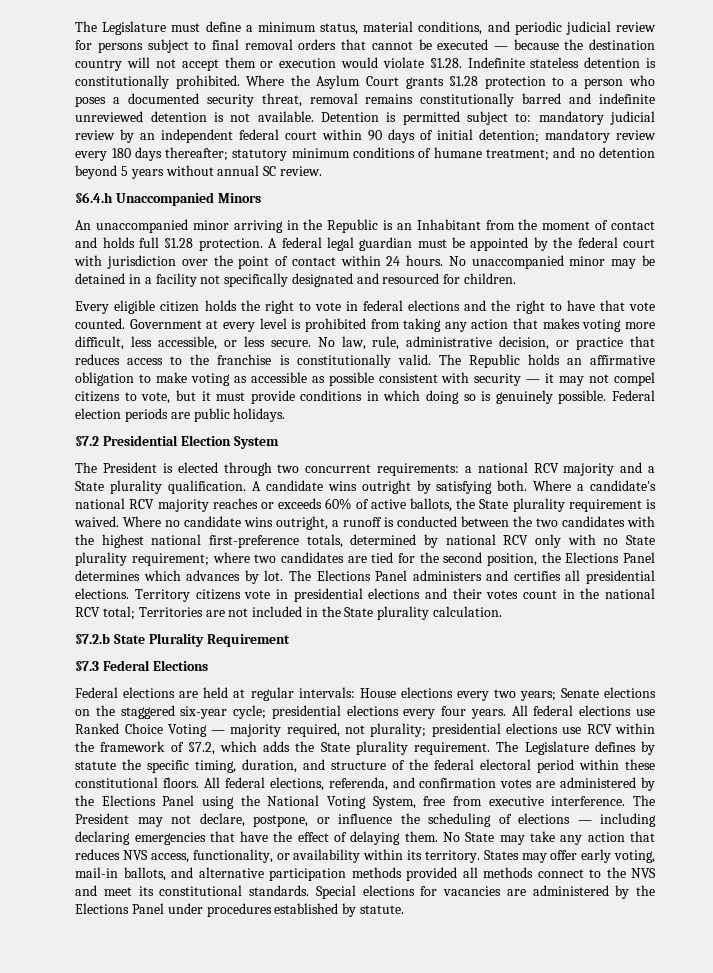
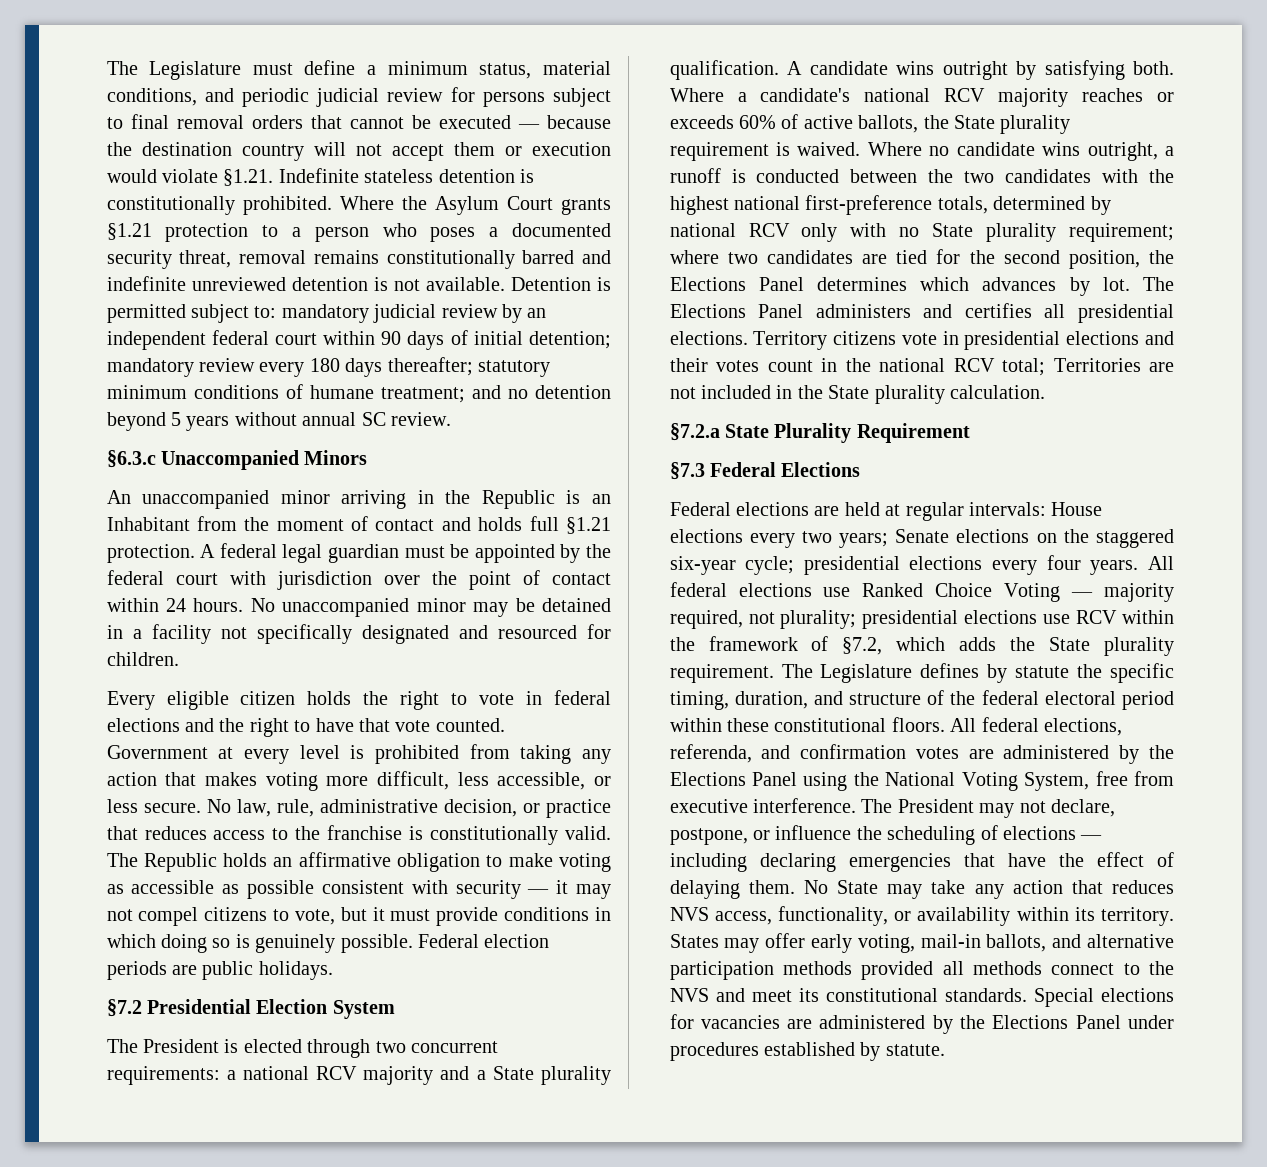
[429,58,462,68] §1.28. -> [223,169,274,186] §1.21.
[449,76,479,86] §1.28 -> [106,223,152,240] §1.21
[75,192,114,203] §6.4.h -> [106,450,156,468] §6.3.c
[164,238,194,248] §1.28 -> [565,517,611,534] §1.21
[75,633,111,644] §7.2.b -> [669,423,720,441] §7.2.a

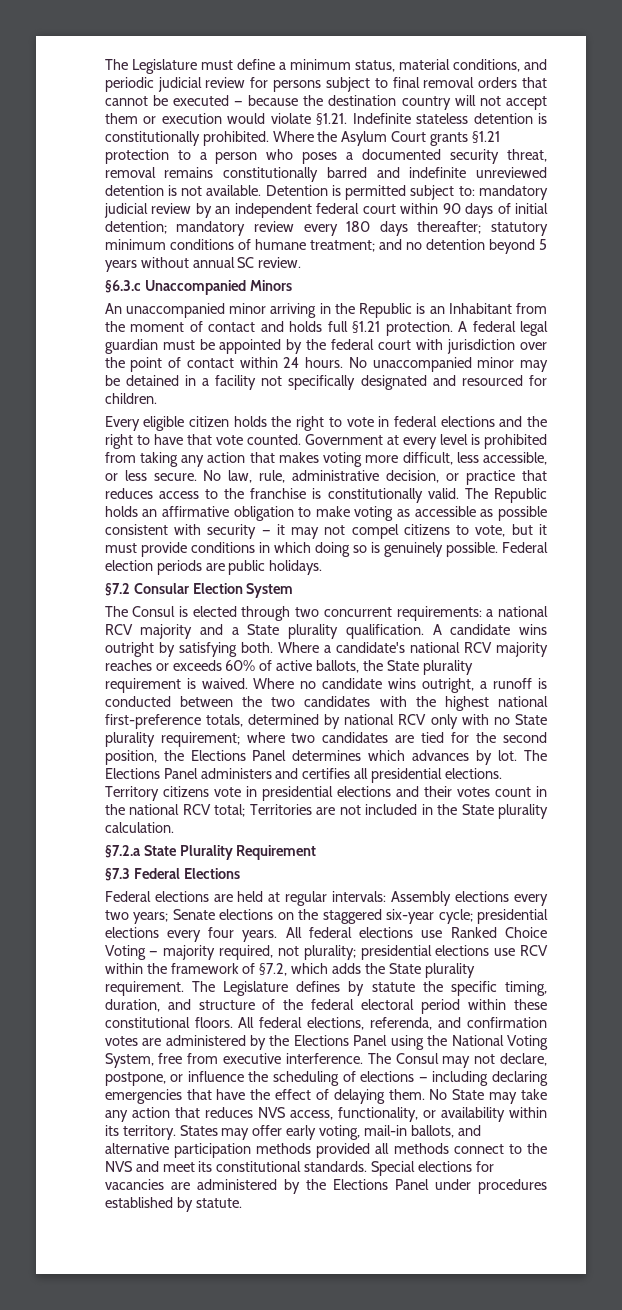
[146,999,251,1014] Presidential -> [133,583,189,594] Consular
[142,1039,219,1053] President -> [132,606,176,617] Consul
[1051,502,1103,516] House -> [391,891,452,906] Assembly
[897,799,974,813] President -> [395,1053,439,1064] Consul

